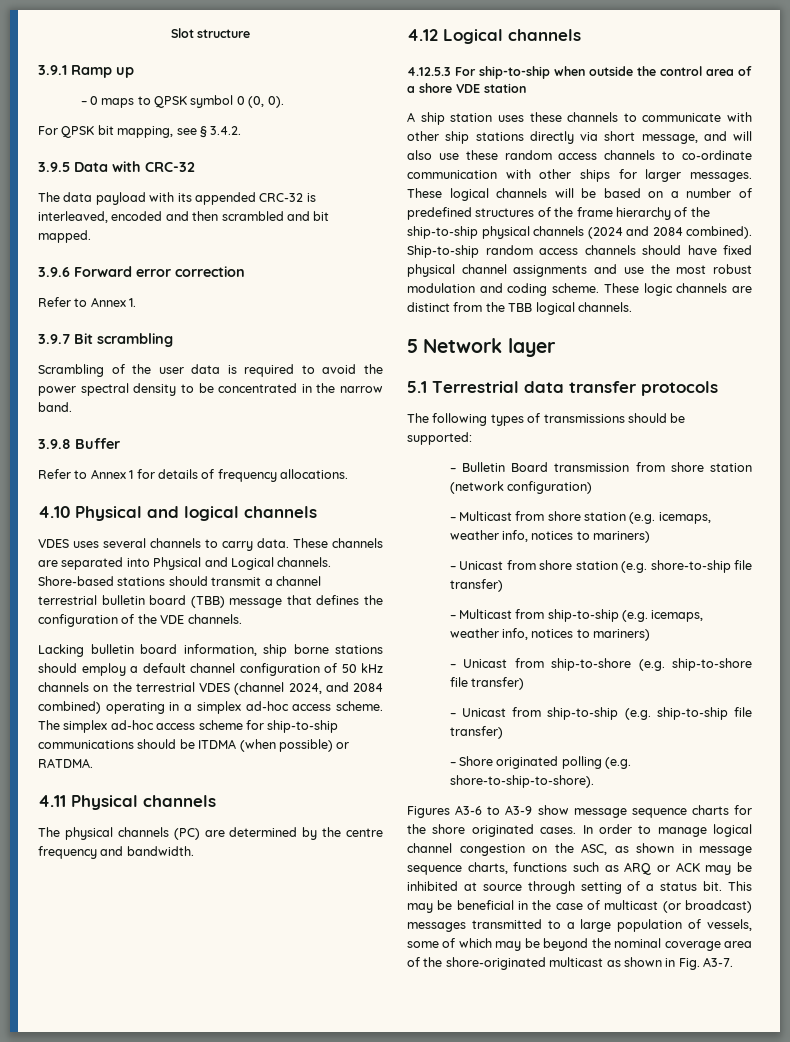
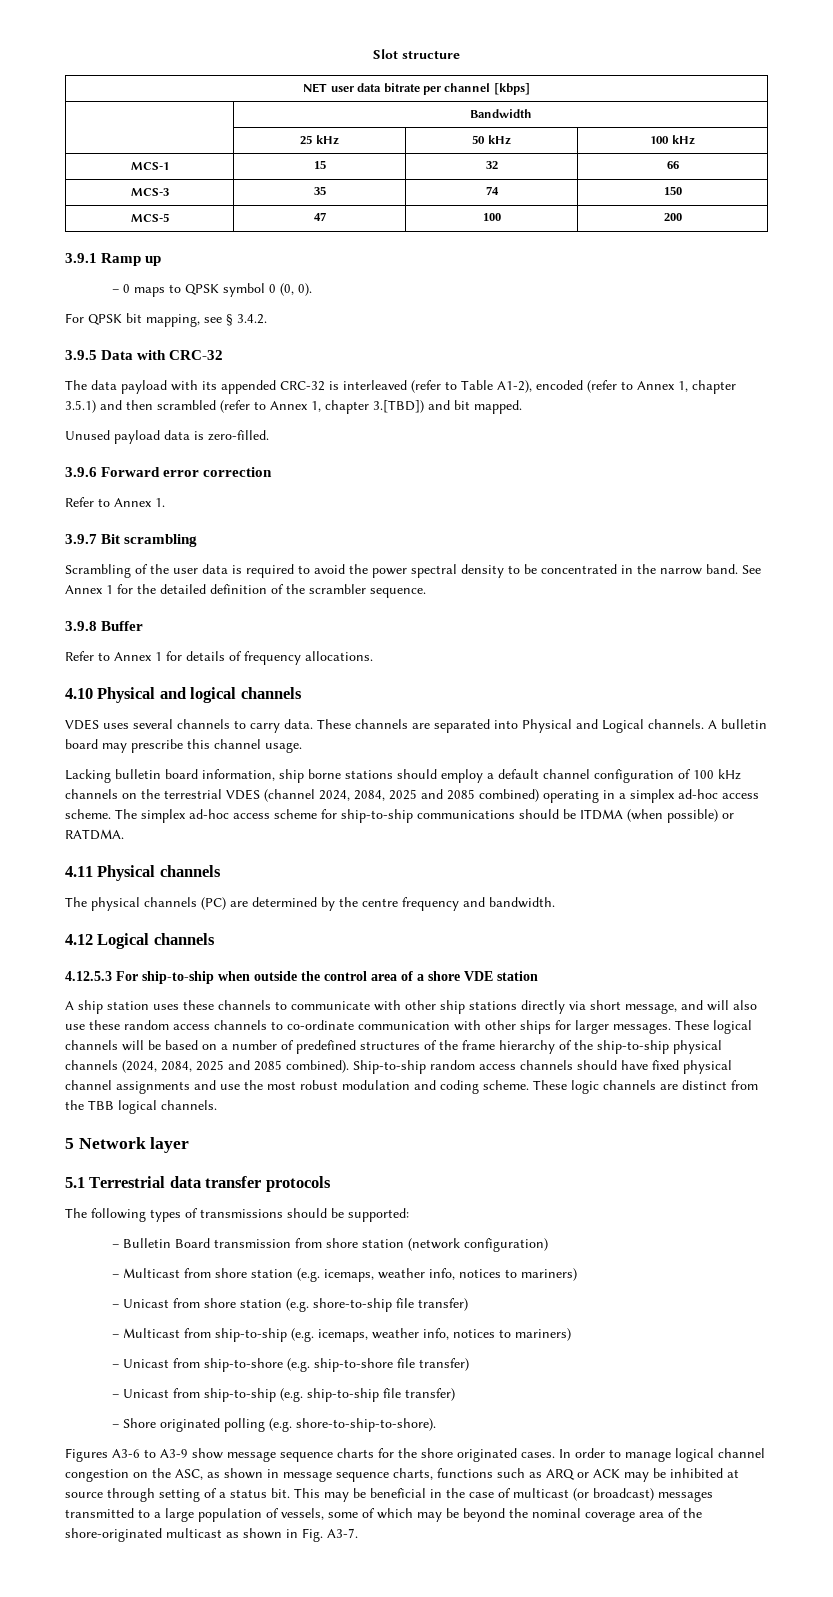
(251, 33) none -> [303,83,530,95] [469,109,532,118] [300,135,339,145] [472,135,511,145] [650,135,695,145] [130,162,169,170] [313,161,326,169] [485,161,498,169] [666,161,679,169] [130,188,169,196] [313,187,326,195] [485,187,499,195] [663,187,682,195] [130,213,169,222] [313,213,326,221] [482,213,501,221] [663,213,682,221] // NET user data bitrate per channel [kbps] // | Bandwidth // | 25 kHz | 50 kHz | 100 kHz // MCS-1 | 15 | 32 | 66 // MCS-3 | 35 | 74 | 150 // MCS-5 | 47 | 100 | 200
[38,211,330,223] [38,230,91,243] interleaved, encoded and then scrambled and bit mapped. -> [343,380,736,394] [65,400,522,414] [65,430,269,444] interleaved (refer to Table A1-2), encoded (refer to Annex 1, chapter 3.5.1) and then scrambled (refer to Annex 1, chapter 3.[TBD]) and bit mapped. // Unused payload data is zero-filled.
(72, 407) none -> [742,565,761,574] [65,584,426,598] See Annex 1 for the detailed definition of the scrambler sequence.
[38,576,321,586] [38,595,383,608] [38,614,242,627] Shore-based stations should transmit a channel terrestrial bulletin board (TBB) message that defines the configuration of the VDE channels. -> [708,719,767,729] [65,739,302,753] A bulletin board may prescribe this channel usage.
[341,664,357,673] 50 -> [693,770,714,779] 100
[325,682,383,692] and 2084 -> [354,789,475,801] 2084, 2025 and 2085
[587,226,683,239] (2024 and 2084 -> [122,1060,282,1073] (2024, 2084, 2025 and 2085

